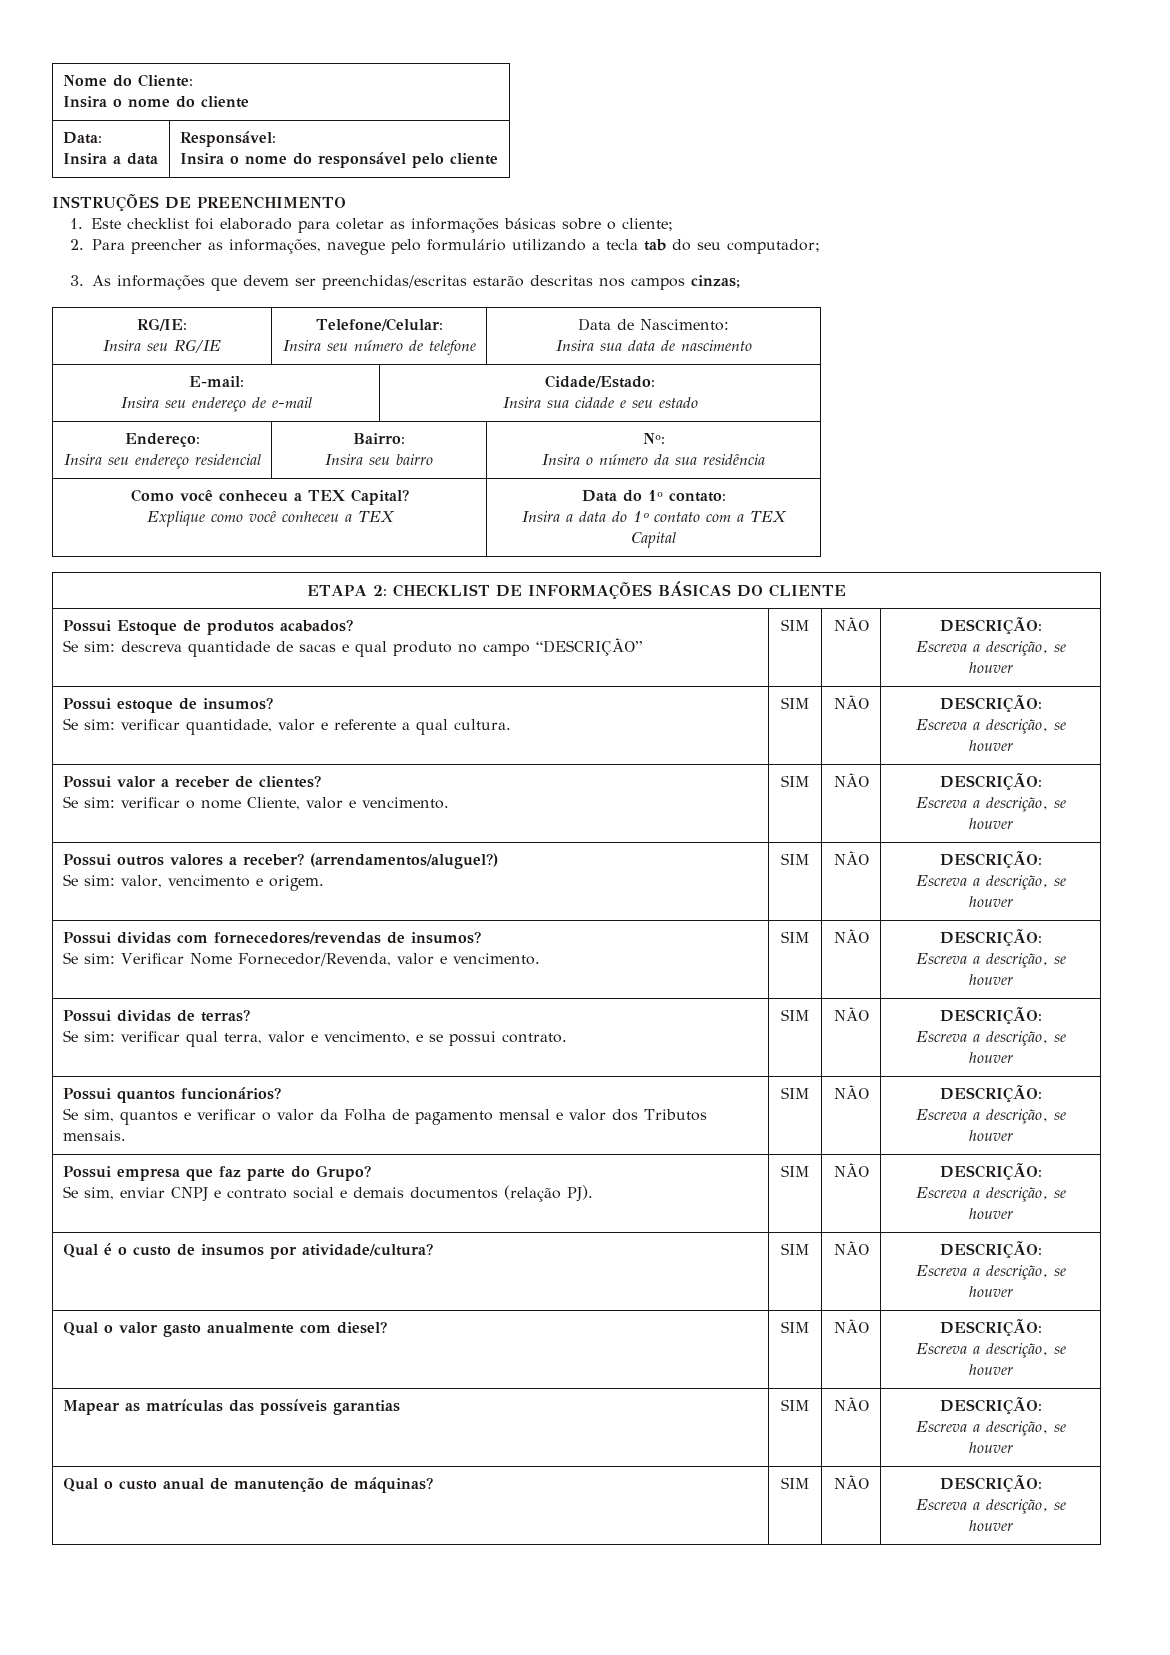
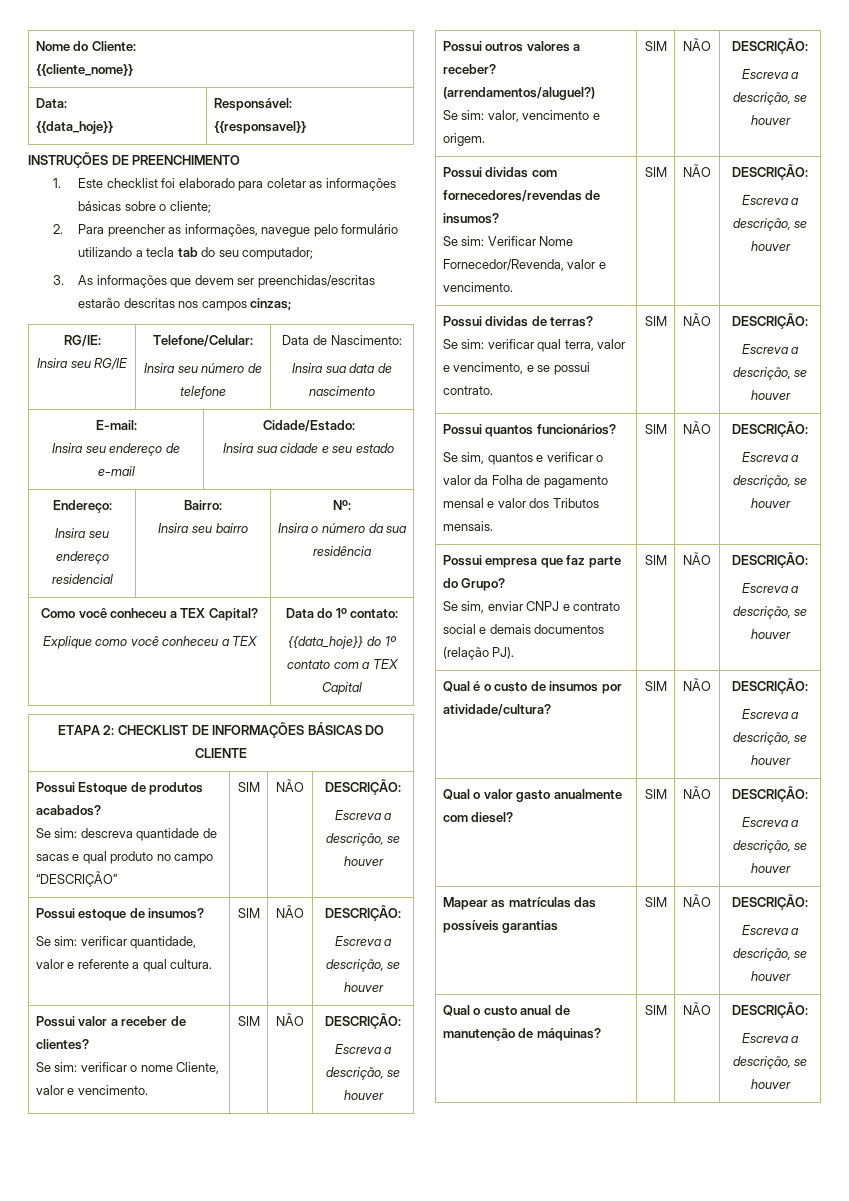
[63,96,250,108] [63,132,103,144] [63,153,159,165] [180,131,277,147] [180,152,499,168] Insira o nome do cliente // Data: // Insira a data | Responsável: // Insira o nome do responsável pelo cliente -> [35,64,133,76] [35,98,67,108] [35,121,113,134] [213,98,292,111] [213,121,306,134] {{cliente_nome}} // Data: // {{data_hoje}} | Responsável: // {{responsavel}}
[522,511,606,522] Insira a data -> [288,636,364,649] {{data_hoje}}

